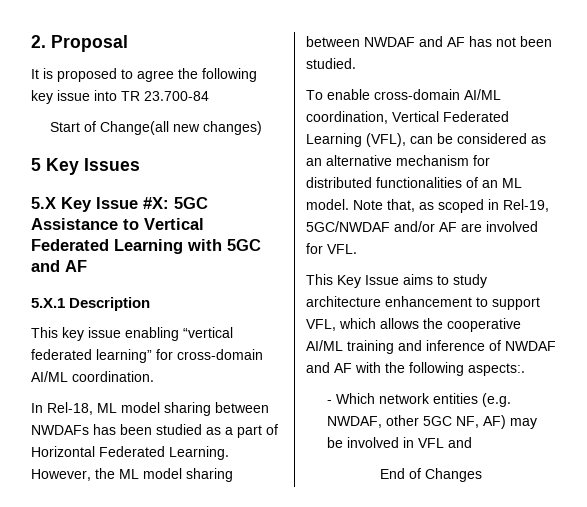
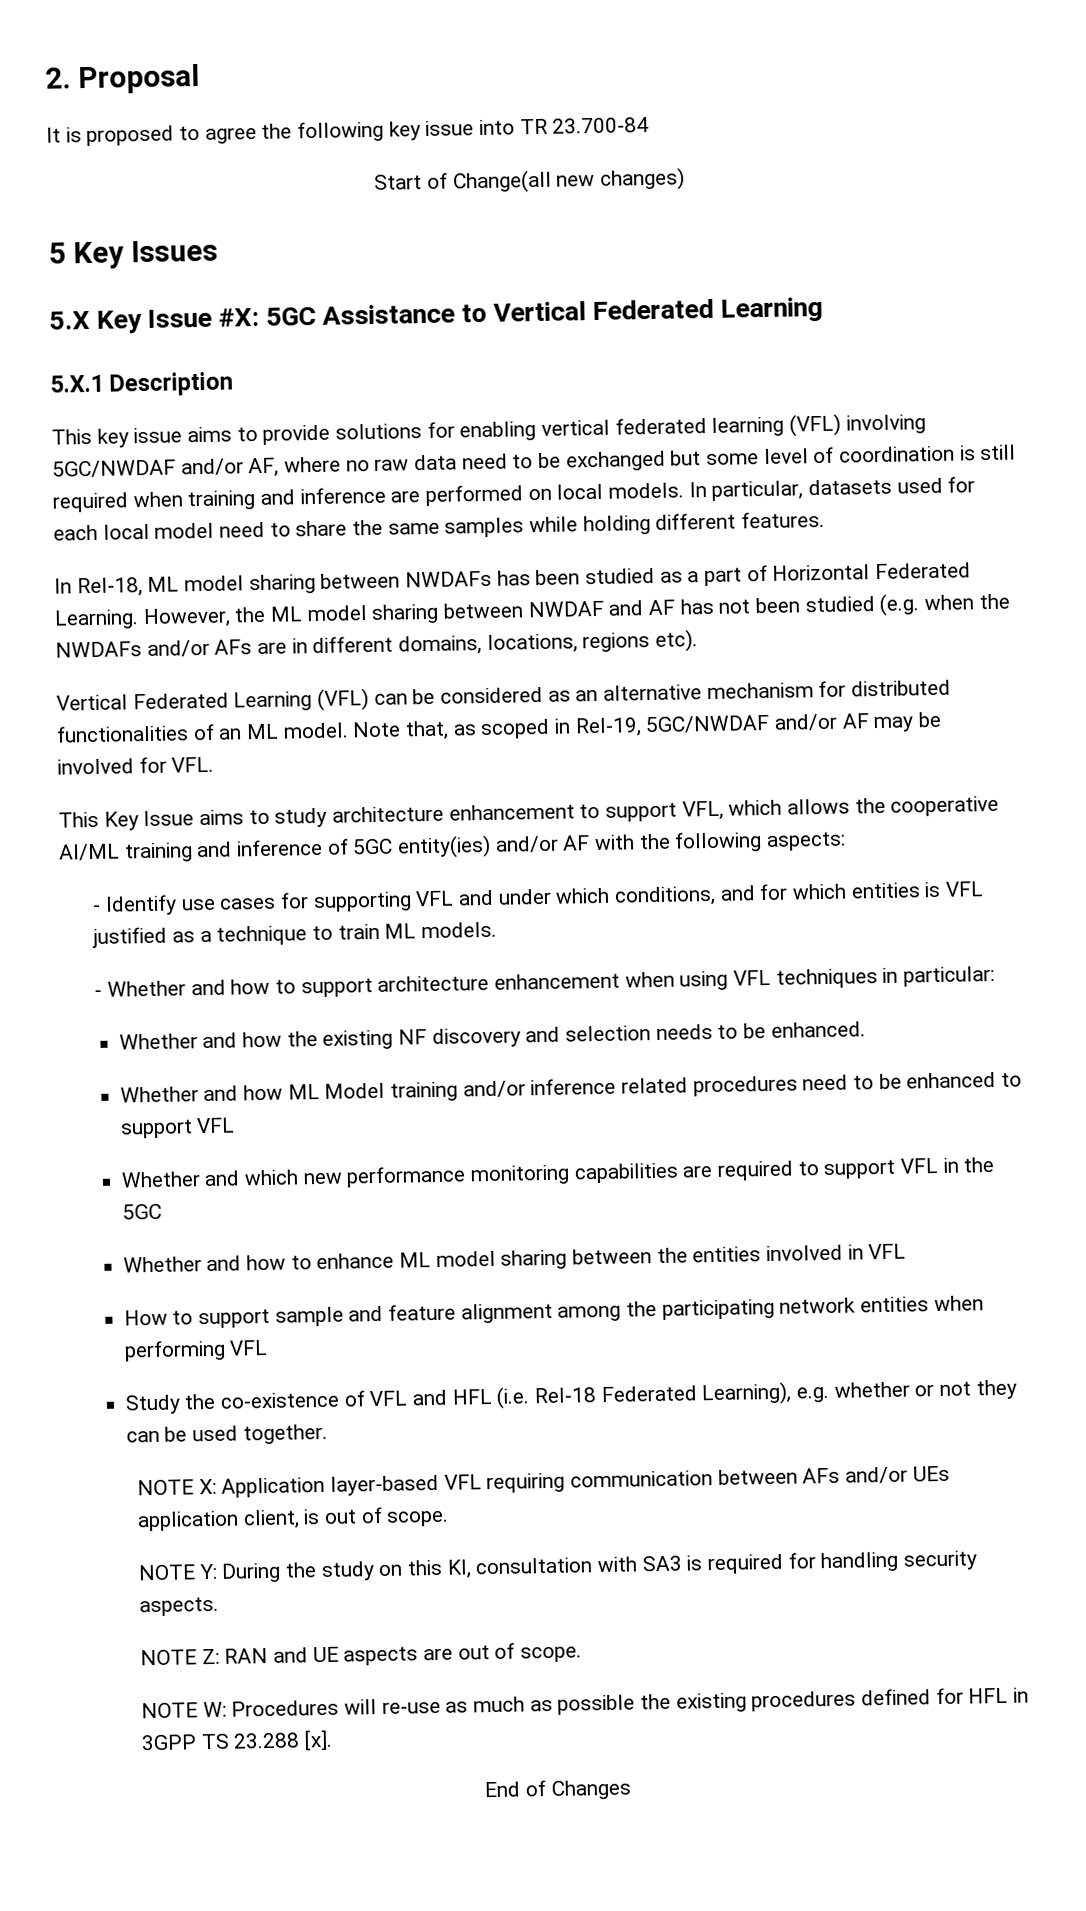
[187,239,261,251] [31,260,87,272] with 5GC and AF -> (824, 309) none
[125,327,233,341] [31,349,263,363] [31,371,154,382] enabling “vertical federated learning” for cross-domain AI/ML coordination. -> [187,413,926,445] [52,444,1017,478] [52,476,976,513] [53,510,826,541] aims to provide solutions for enabling vertical federated learning (VFL) involving 5GC/NWDAF and/or AF, where no raw data need to be exchanged but some level of coordination is still required when training and inference are performed on local models. In particular, datasets used for each local model need to share the same samples while holding different features.
[306,58,356,69] [306,89,501,100] [306,111,509,124] [306,133,406,147] studied. // To enable cross-domain AI/ML coordination, Vertical Federated Learning (VFL), -> [804,593,1010,616] [55,629,699,658] [56,688,370,712] studied (e.g. when the NWDAFs and/or AFs are in different domains, locations, regions etc). // Vertical Federated Learning (VFL)
[461,223,482,232] are -> [873,711,942,733] may be
[505,341,556,351] [306,362,330,373] NWDAF and -> [352,834,559,859] 5GC entity(ies) and/or
[468,363,525,376] [326,393,511,407] [326,415,537,429] [326,437,472,448] aspects:. // - Which network entities (e.g. NWDAF, other 5GC NF, AF) may be involved in VFL and -> [766,831,847,851] [93,881,985,916] [92,921,498,949] [94,965,996,998] [118,1021,866,1050] [119,1071,1022,1103] [119,1117,236,1139] [120,1156,995,1188] [121,1203,162,1220] [122,1243,907,1273] [123,1295,984,1329] [123,1339,269,1362] [124,1379,1017,1415] [125,1423,328,1445] [136,1465,950,1498] [136,1506,450,1532] [137,1550,977,1583] [138,1596,219,1617] [139,1642,582,1666] [140,1687,1029,1719] [140,1729,333,1751] aspects: // - Identify use cases for supporting VFL and under which conditions, and for which entities is VFL justified as a technique to train ML models. // - Whether and how to support architecture enhancement when using VFL techniques in particular: // Whether and how the existing NF discovery and selection needs to be enhanced. // Whether and how ML Model training and/or inference related procedures need to be enhanced to support VFL // Whether and which new performance monitoring capabilities are required to support VFL in the 5GC // Whether and how to enhance ML model sharing between the entities involved in VFL // How to support sample and feature alignment among the participating network entities when performing VFL // Study the co-existence of VFL and HFL (i.e. Rel-18 Federated Learning), e.g. whether or not they can be used together. // NOTE X: Application layer-based VFL requiring communication between AFs and/or UEs application client, is out of scope. // NOTE Y: During the study on this KI, consultation with SA3 is required for handling security aspects. // NOTE Z: RAN and UE aspects are out of scope. // NOTE W: Procedures will re-use as much as possible the existing procedures defined for HFL in 3GPP TS 23.288 [x].

